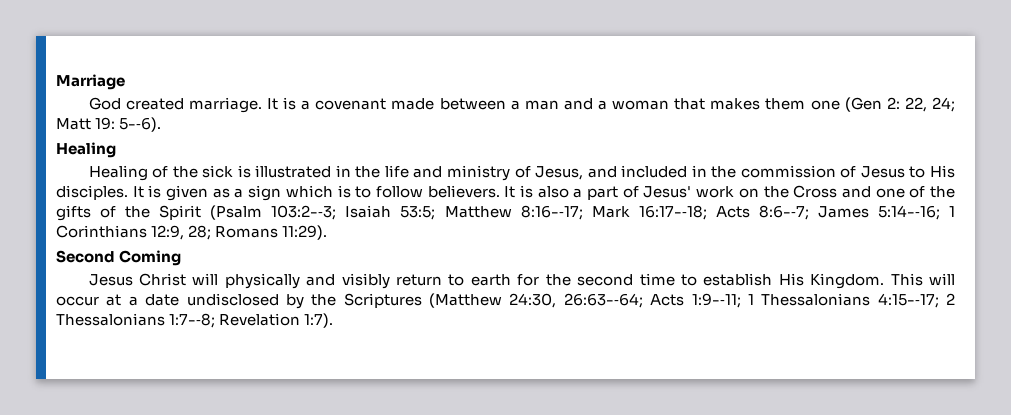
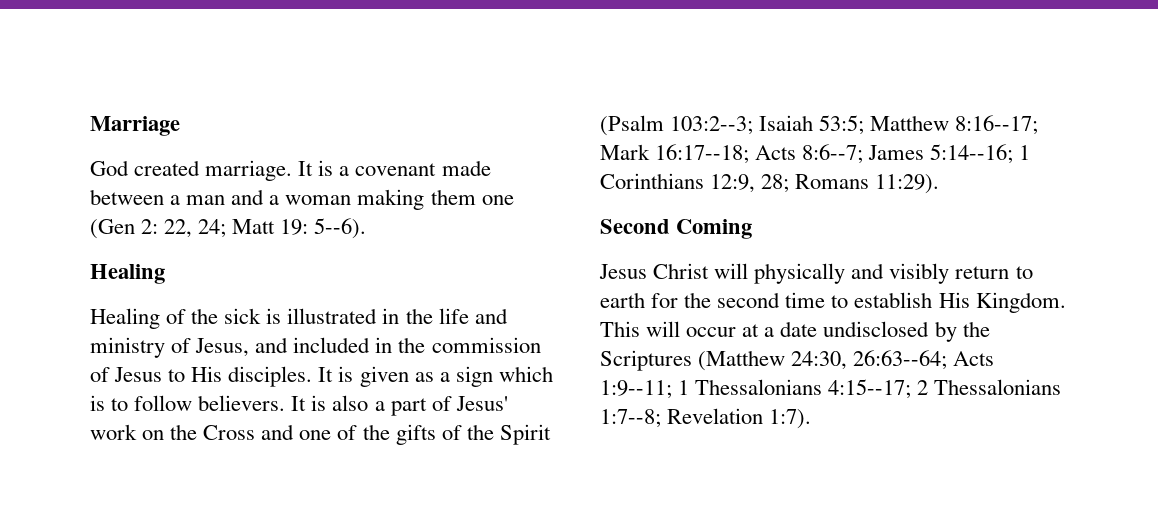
[674,98,761,110] that makes -> [357,189,425,210] making

